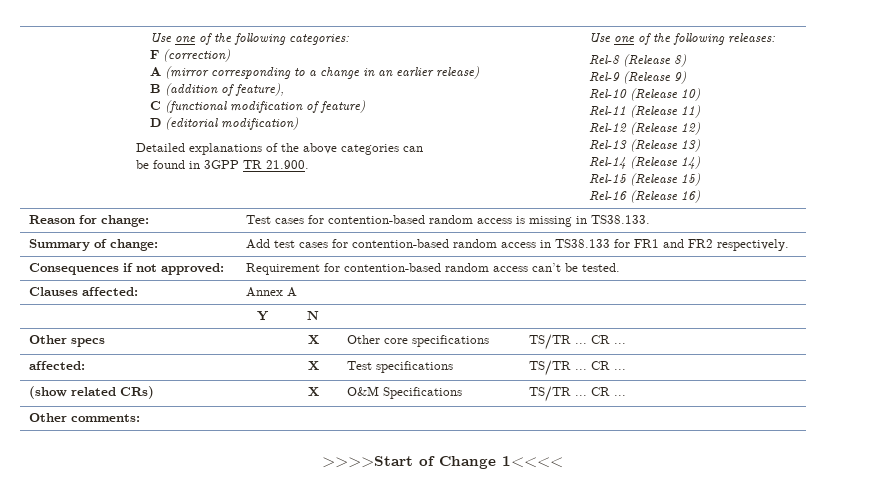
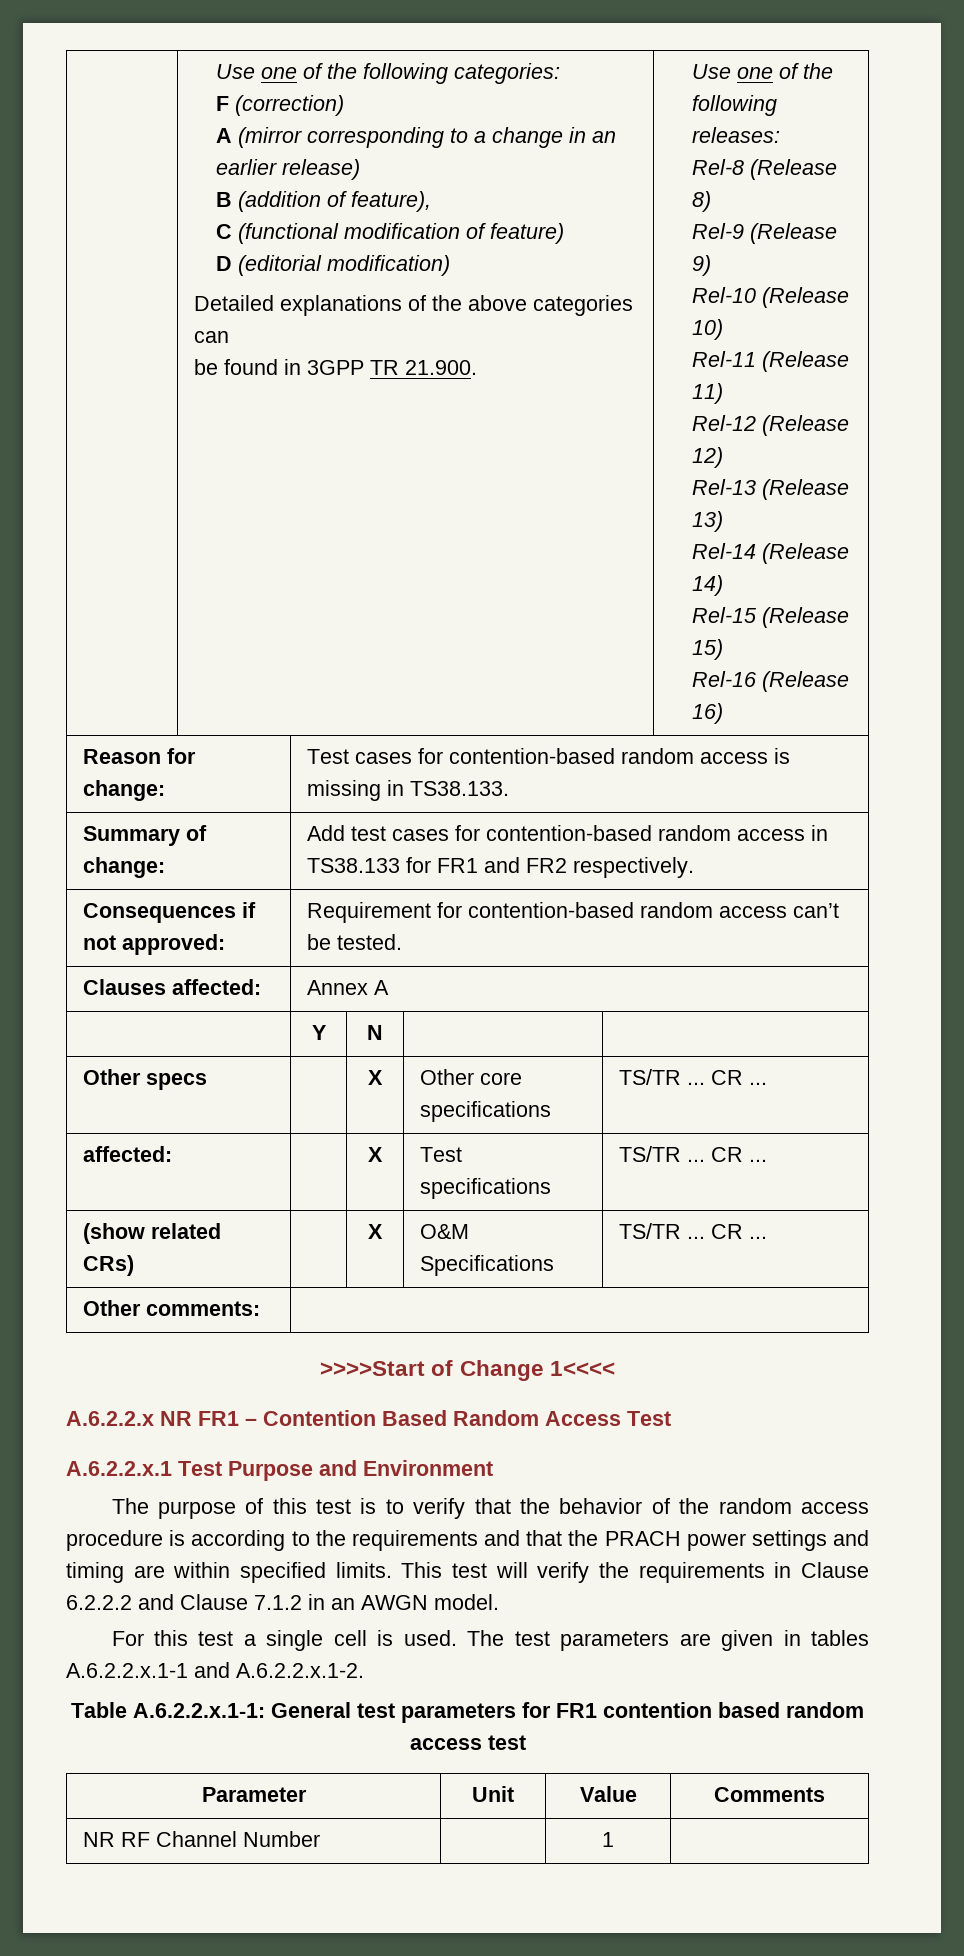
(563, 462) none -> [66,1410,671,1426] [66,1460,493,1481] [111,1498,869,1519] [66,1530,869,1551] [66,1562,869,1583] [66,1594,499,1610] [111,1630,869,1651] [66,1662,364,1678] [71,1702,864,1723] [409,1735,526,1750] [201,1787,307,1802] [472,1786,514,1802] [579,1786,637,1802] [714,1787,825,1802] [83,1831,321,1847] [602,1832,614,1847] // A.6.2.2.x NR FR1 – Contention Based Random Access Test // A.6.2.2.x.1 Test Purpose and Environment // The purpose of this test is to verify that the behavior of the random access procedure is according to the requirements and that the PRACH power settings and timing are within specified limits. This test will verify the requirements in Clause 6.2.2.2 and Clause 7.1.2 in an AWGN model. // For this test a single cell is used. The test parameters are given in tables A.6.2.2.x.1-1 and A.6.2.2.x.1-2. // Table A.6.2.2.x.1-1: General test parameters for FR1 contention based random access test // Parameter | Unit | Value | Comments // NR RF Channel Number | | 1 |

